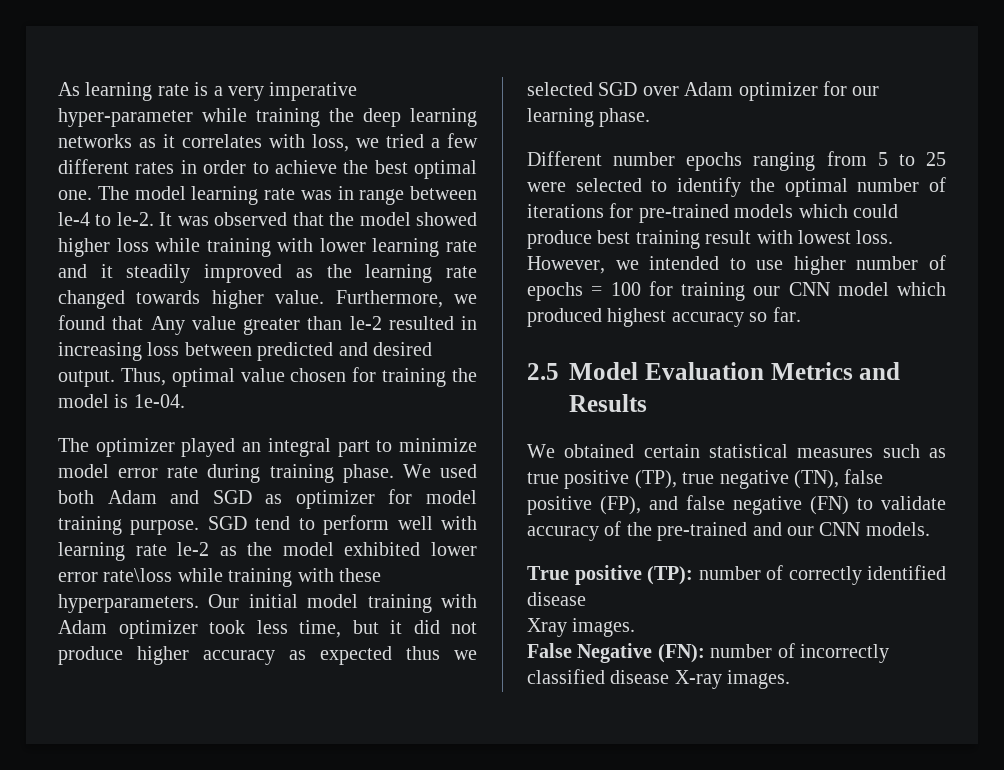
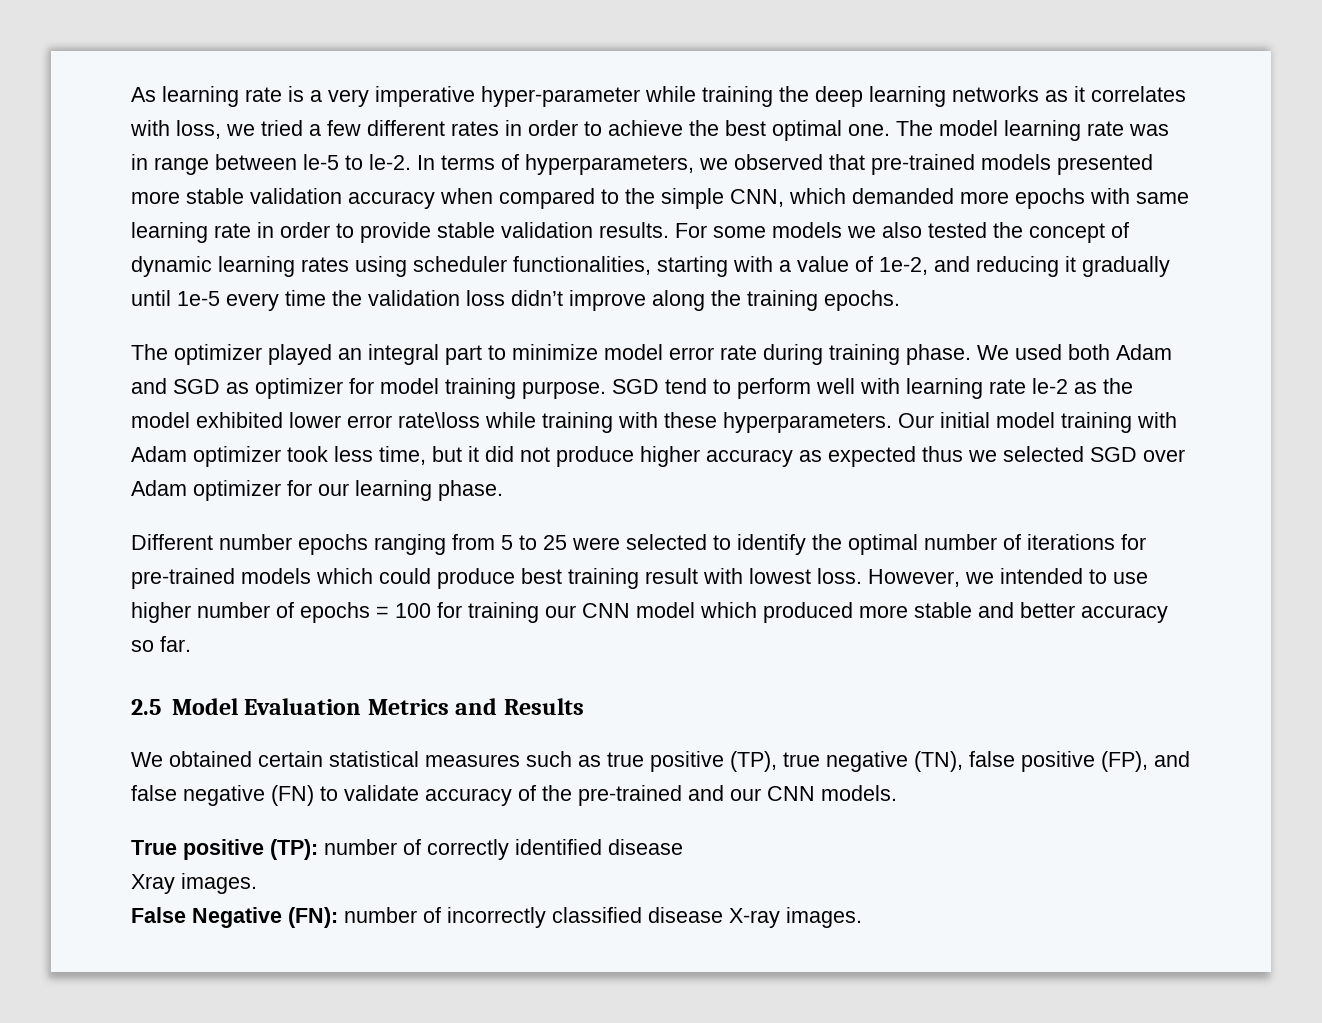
[58,212,90,226] le-4 -> [303,154,339,170] le-5
[159,212,477,226] [58,238,477,257] [58,264,478,283] [58,290,477,309] [58,315,477,335] [58,342,432,361] [58,367,477,387] [58,394,185,408] It was observed that the model showed higher loss while training with lower learning rate and it steadily improved as the learning rate changed towards higher value. Furthermore, we found that Any value greater than le-2 resulted in increasing loss between predicted and desired output. Thus, optimal value chosen for training the model is 1e-04. -> [417,154,1153,175] [131,188,1189,209] [131,222,1129,243] [131,256,1170,277] [131,290,900,311] In terms of hyperparameters, we observed that pre-trained models presented more stable validation accuracy when compared to the simple CNN, which demanded more epochs with same learning rate in order to provide stable validation results. For some models we also tested the concept of dynamic learning rates using scheduler functionalities, starting with a value of 1e-2, and reducing it gradually until 1e-5 every time the validation loss didn’t improve along the training epochs.
[607,308,667,327] highest -> [859,602,1075,618] more stable and better

